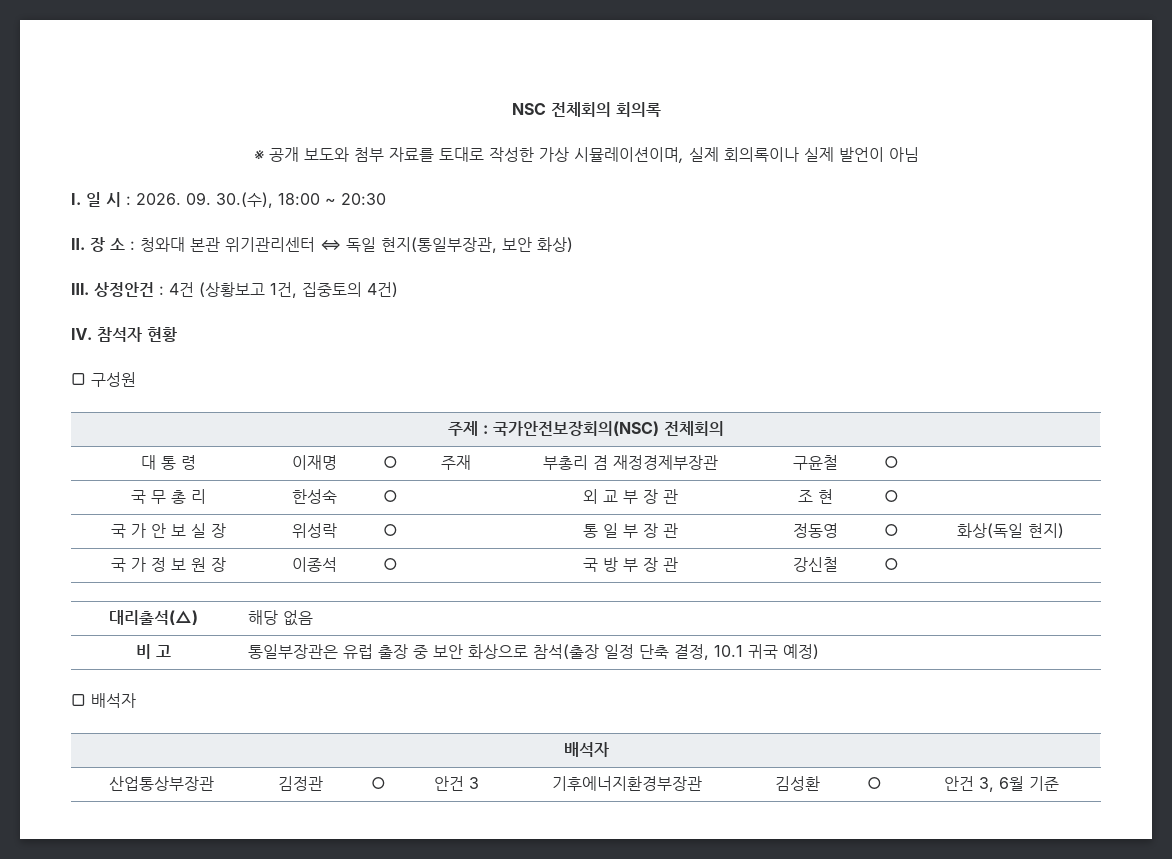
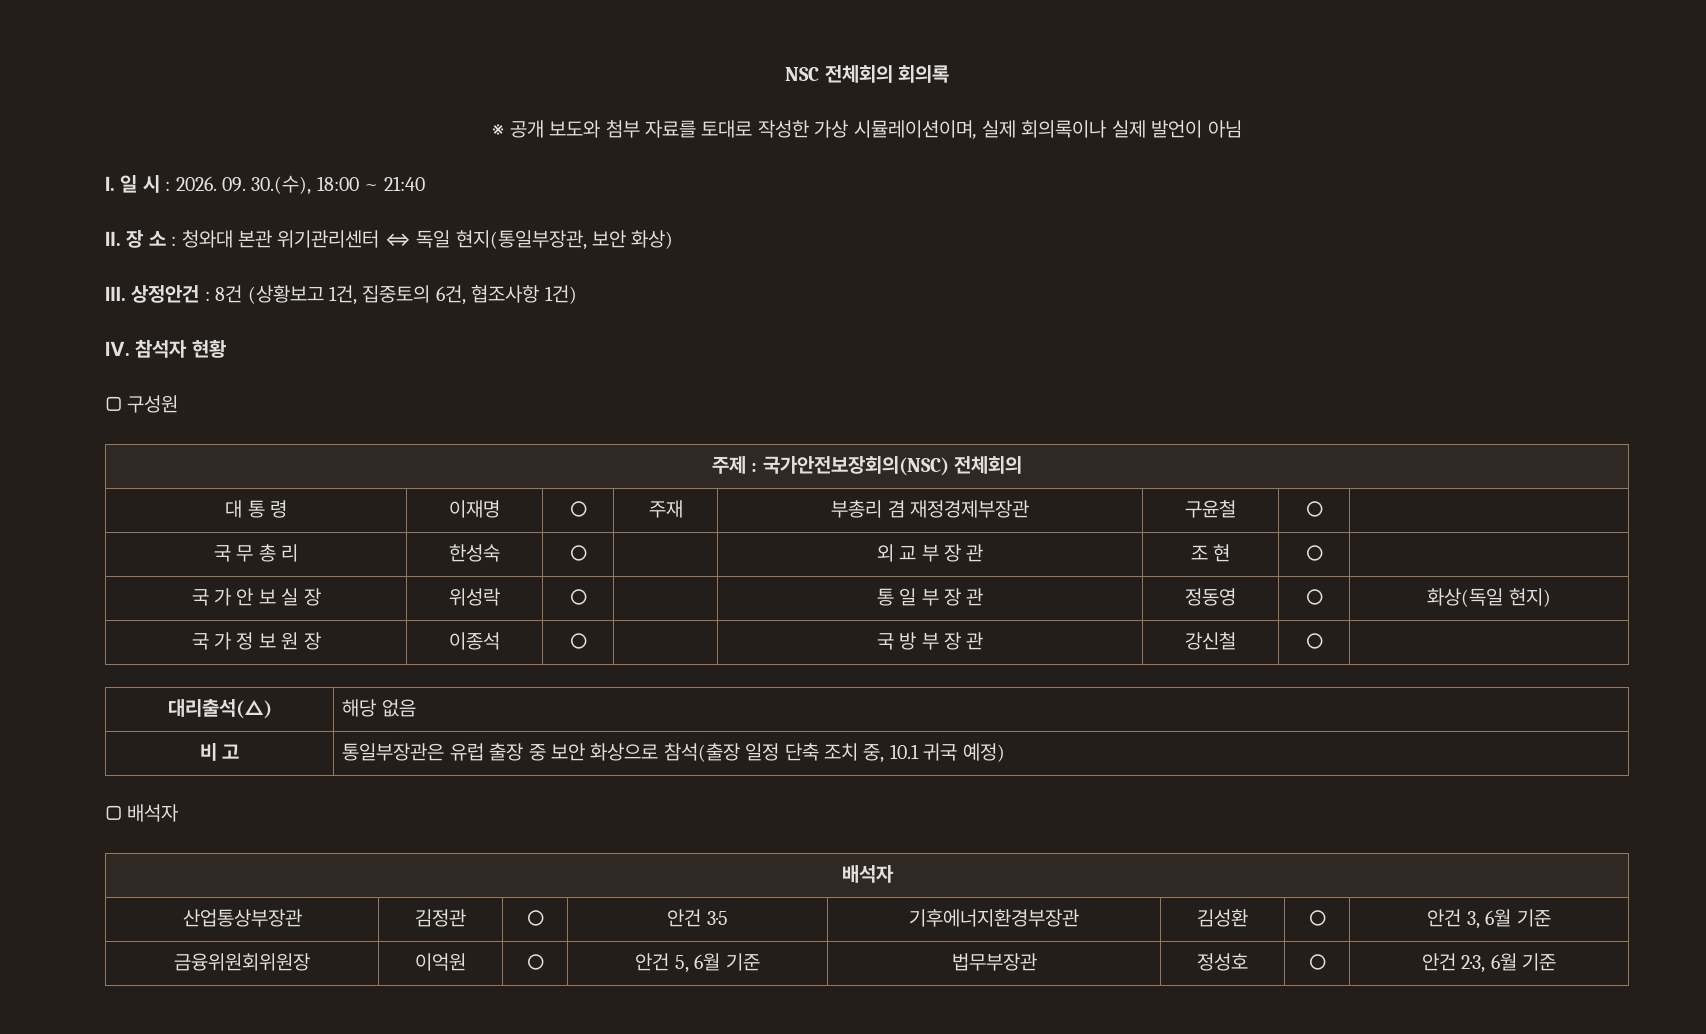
[341,193,386,205] 20:30 -> [383,176,425,191] 21:40
[169,282,194,297] 4건 -> [215,285,243,303] 8건
[367,282,398,297] 4건) -> [435,285,577,305] 6건, 협조사항 1건)
[673,644,709,660] 결정, -> [824,743,885,763] 조치 중,
[468,777,479,789] 3 -> [706,911,728,925] 3·5
(1059, 783) none -> [174,953,310,971] [415,953,466,971] [526,954,544,970] [635,953,760,973] [951,953,1037,971] [1197,953,1248,971] [1308,954,1326,970] [1421,953,1557,973] // 금융위원회위원장 | 이억원 | ○ | 안건 5, 6월 기준 | 법무부장관 | 정성호 | ○ | 안건 2·3, 6월 기준

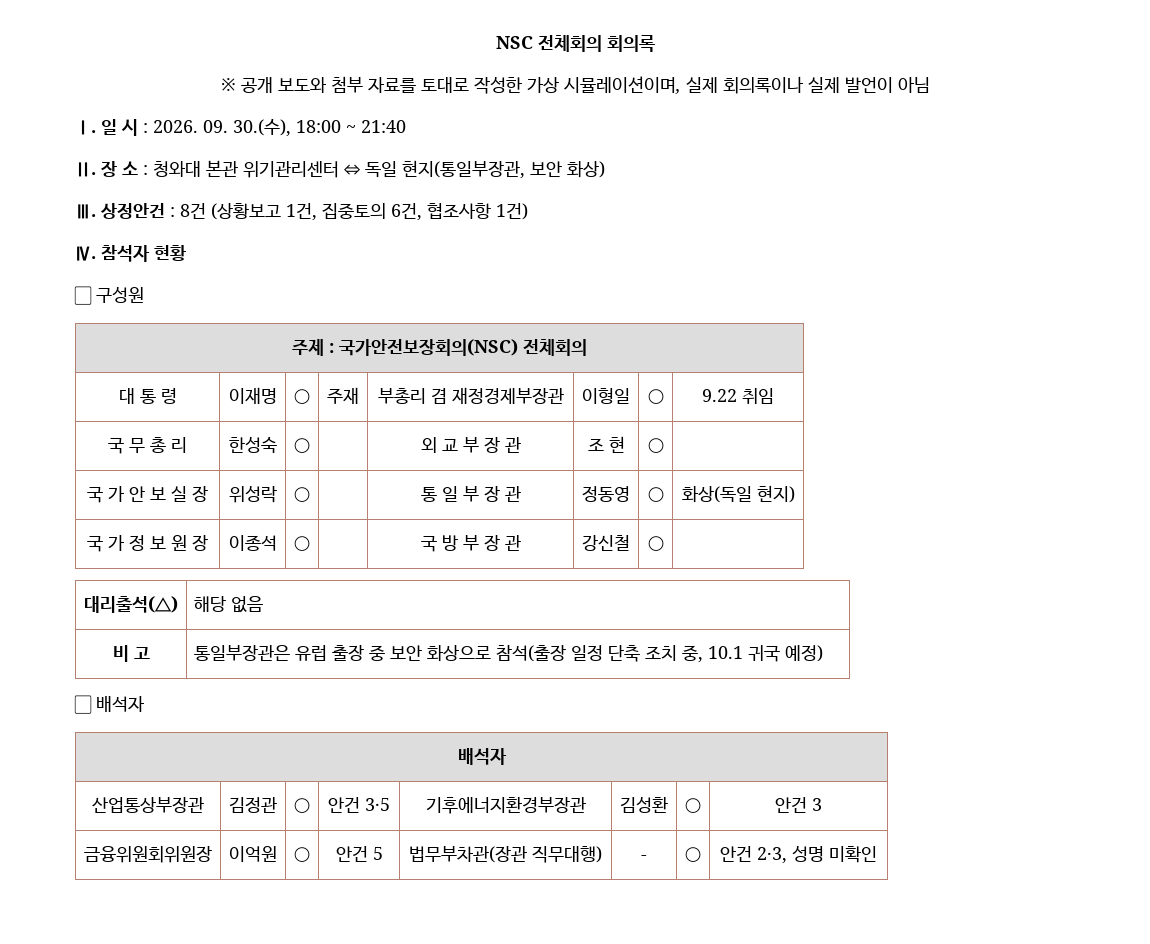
[1185,500,1236,518] [1305,501,1323,517] 구윤철 | ○ | -> [582,388,630,404] [647,389,664,404] [702,388,774,404] 이형일 | ○ | 9.22 취임
[1466,909,1551,929] 3, 6월 기준 -> [812,798,822,811] 3
[674,953,760,973] [951,953,1037,971] [1197,953,1248,971] 5, 6월 기준 | 법무부장관 | 정성호 -> [372,847,383,860] [409,846,602,863] [641,855,647,860] 5 | 법무부차관(장관 직무대행) | -
[1490,953,1557,971] 6월 기준 -> [792,846,877,863] 성명 미확인

